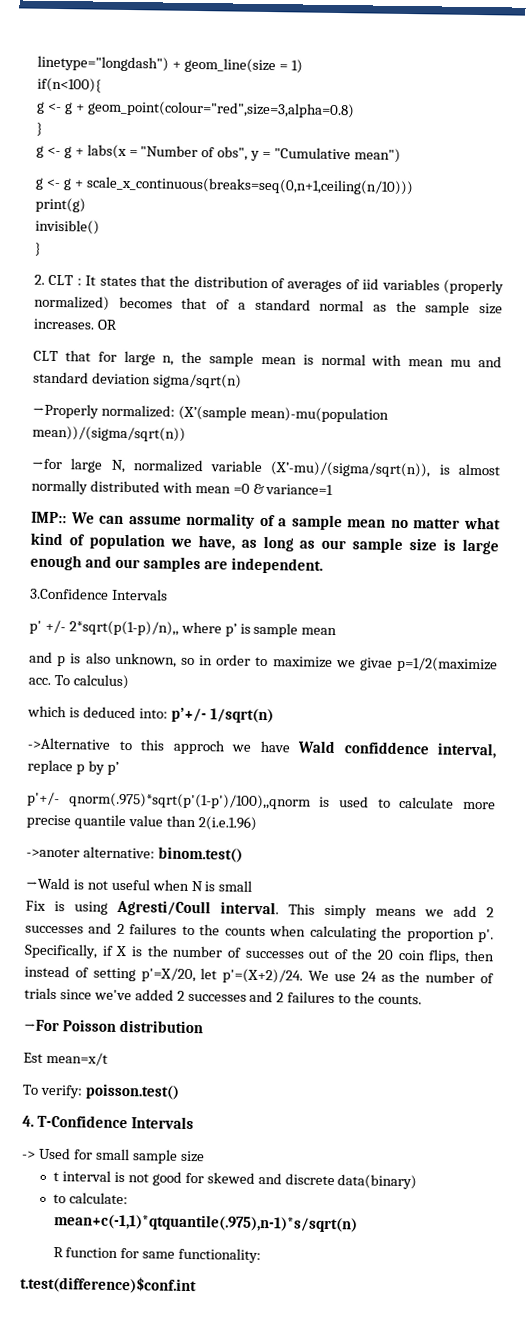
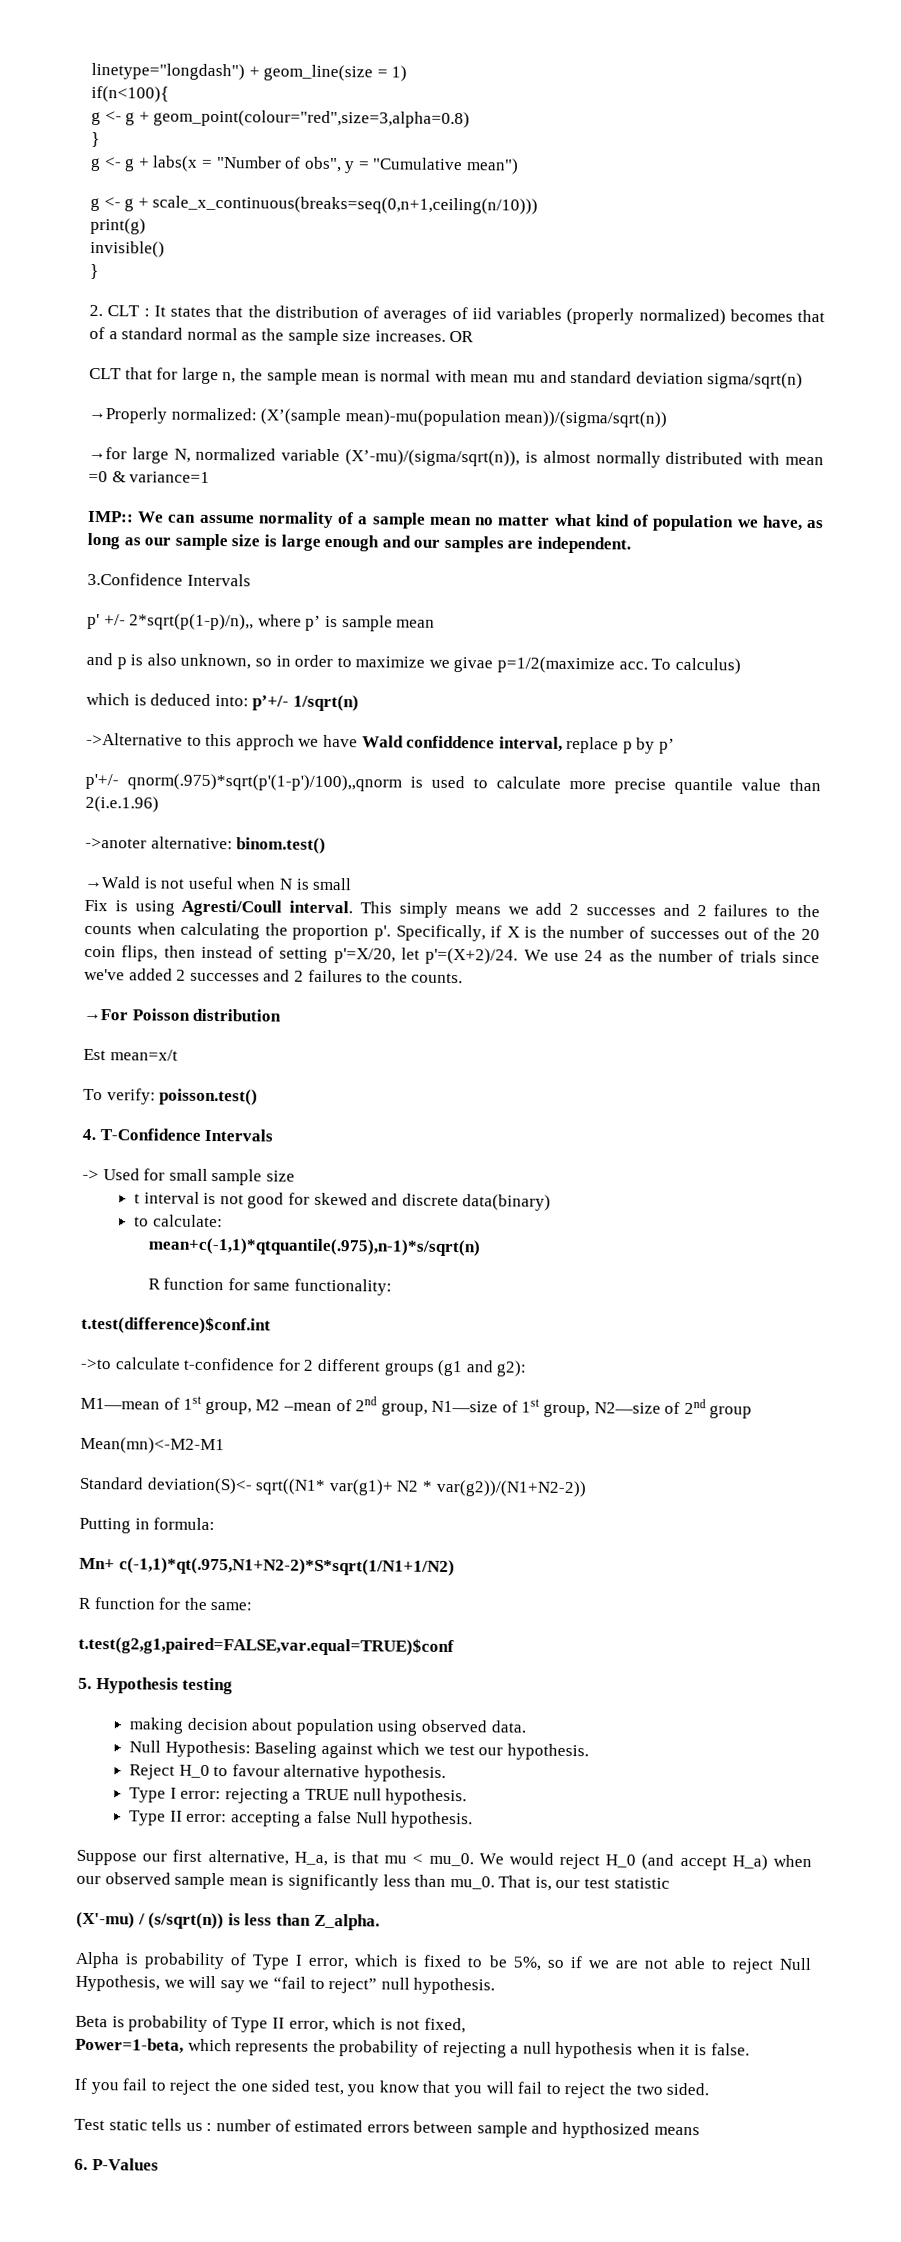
(197, 1285) none -> [80,1357,527,1377] [80,1395,753,1419] [80,1436,225,1455] [79,1476,586,1498] [79,1517,216,1534] [79,1557,455,1577] [78,1597,253,1611] [78,1635,454,1657] [78,1677,234,1695] [128,1717,526,1736] [128,1740,589,1761] [128,1764,446,1782] [128,1787,468,1806] [128,1810,474,1829] [76,1849,812,1871] [76,1872,670,1891] [76,1911,380,1931] [75,1951,812,1974] [75,1974,496,1995] [75,2015,466,2034] [75,2037,750,2059] [74,2077,710,2099] [74,2118,700,2139] [74,2158,159,2171] // ->to calculate t-confidence for 2 different groups (g1 and g2): // M1—mean of 1st group, M2 –mean of 2nd group, N1—size of 1st group, N2—size of 2nd group // Mean(mn)<-M2-M1 // Standard deviation(S)<- sqrt((N1* var(g1)+ N2 * var(g2))/(N1+N2-2)) // Putting in formula: // Mn+ c(-1,1)*qt(.975,N1+N2-2)*S*sqrt(1/N1+1/N2) // R function for the same: // t.test(g2,g1,paired=FALSE,var.equal=TRUE)$conf // 5. Hypothesis testing // making decision about population using observed data. // Null Hypothesis: Baseling against which we test our hypothesis. // Reject H_0 to favour alternative hypothesis. // Type I error: rejecting a TRUE null hypothesis. // Type II error: accepting a false Null hypothesis. // Suppose our first alternative, H_a, is that mu < mu_0. We would reject H_0 (and accept H_a) when our observed sample mean is significantly less than mu_0. That is, our test statistic // (X'-mu) / (s/sqrt(n)) is less than Z_alpha. // Alpha is probability of Type I error, which is fixed to be 5%, so if we are not able to reject Null Hypothesis, we will say we “fail to reject” null hypothesis. // Beta is probability of Type II error, which is not fixed, // Power=1-beta, which represents the probability of rejecting a null hypothesis when it is false. // If you fail to reject the one sided test, you know that you will fail to reject the two sided. // Test static tells us : number of estimated errors between sample and hypthosized means // 6. P-Values

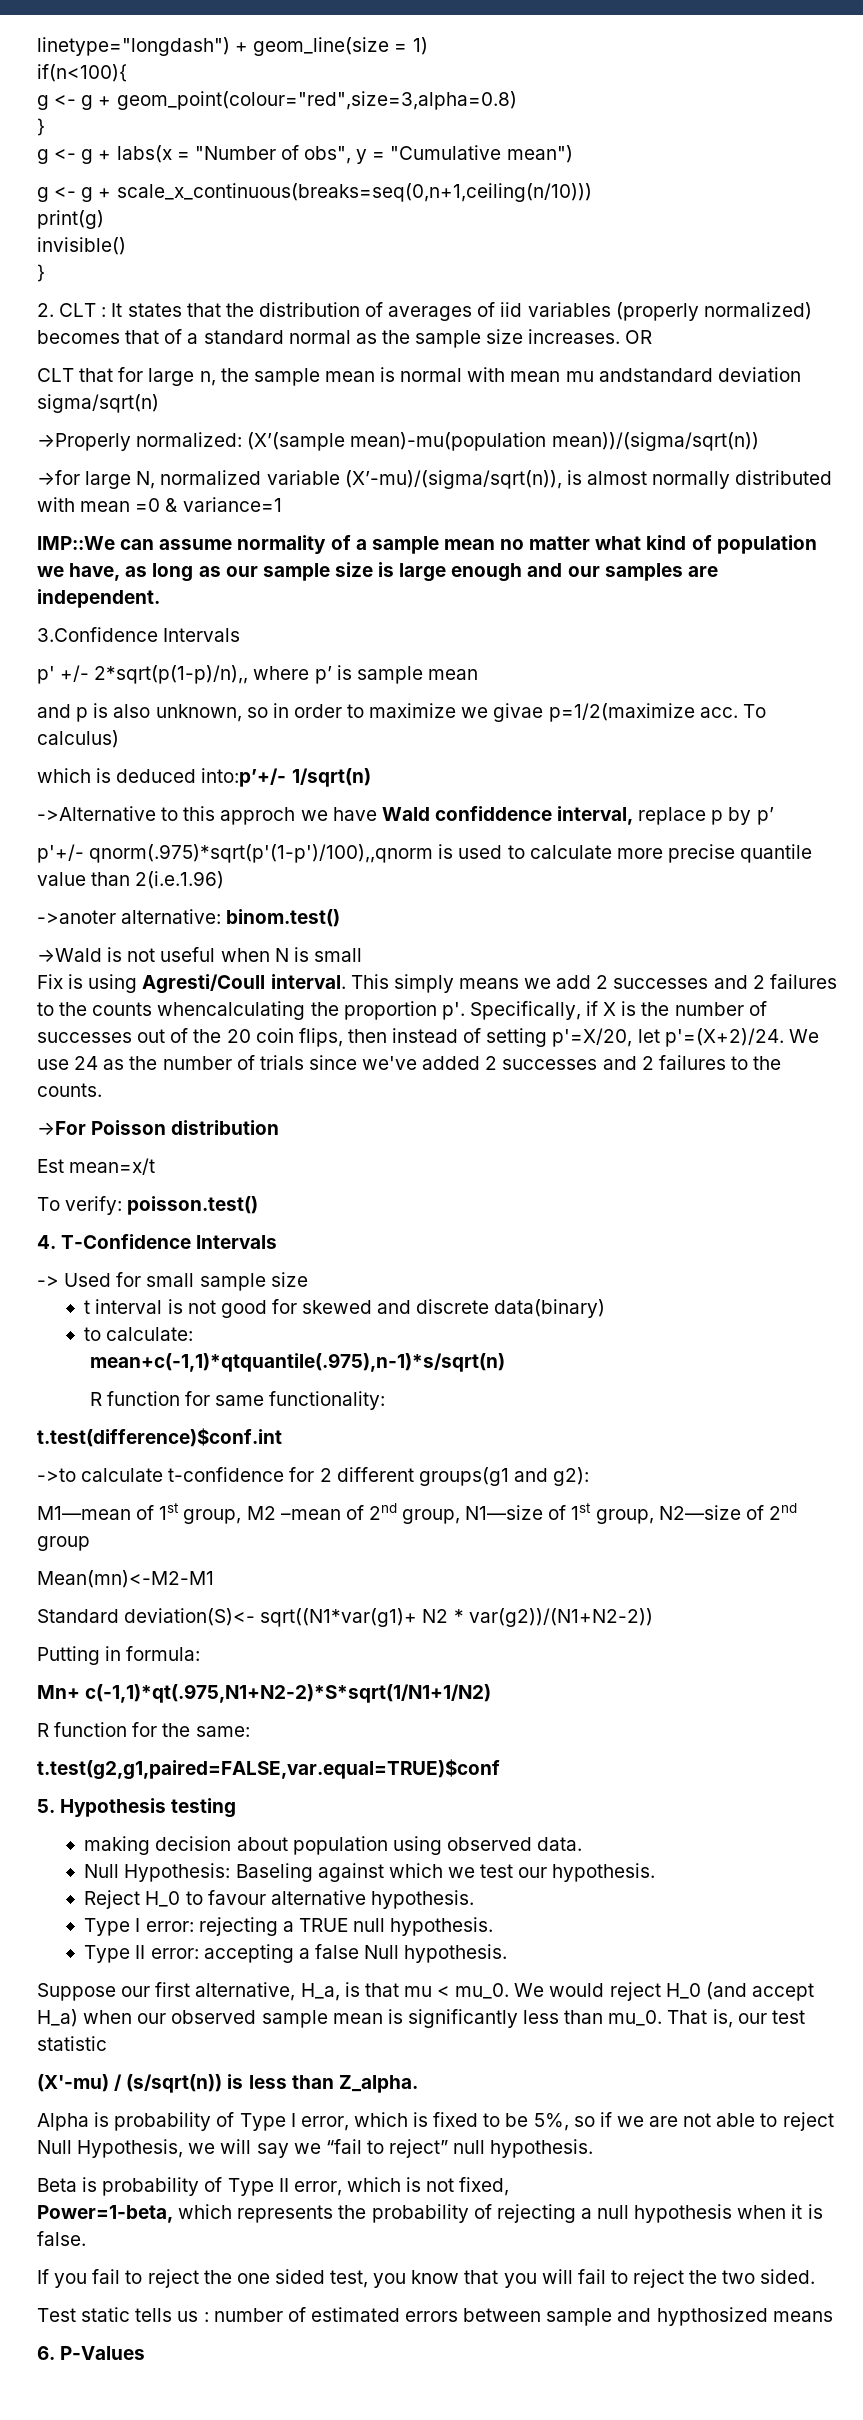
[539,370,633,384] and standard -> [598,368,713,382] andstandard
[88,510,165,523] IMP:: We -> [37,536,115,550] IMP::We
[214,695,290,711] into: p’+/- -> [201,768,287,787] into:p’+/-
[136,922,261,940] when calculating -> [157,1001,306,1020] whencalculating
[383,1359,463,1377] groups (g1 -> [418,1467,509,1486] groups(g1
[255,1478,393,1496] sqrt((N1* var(g1)+ -> [260,1608,418,1627] sqrt((N1*var(g1)+

